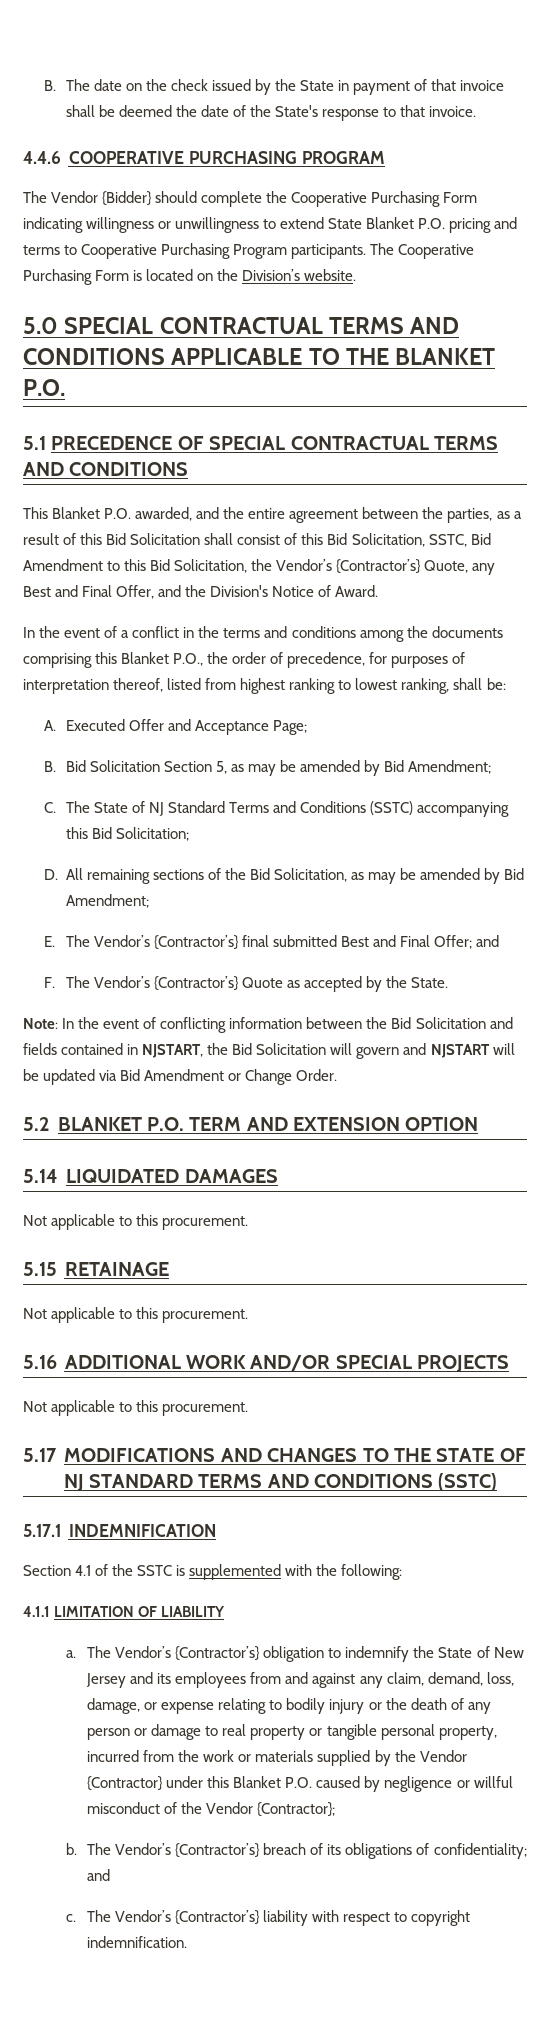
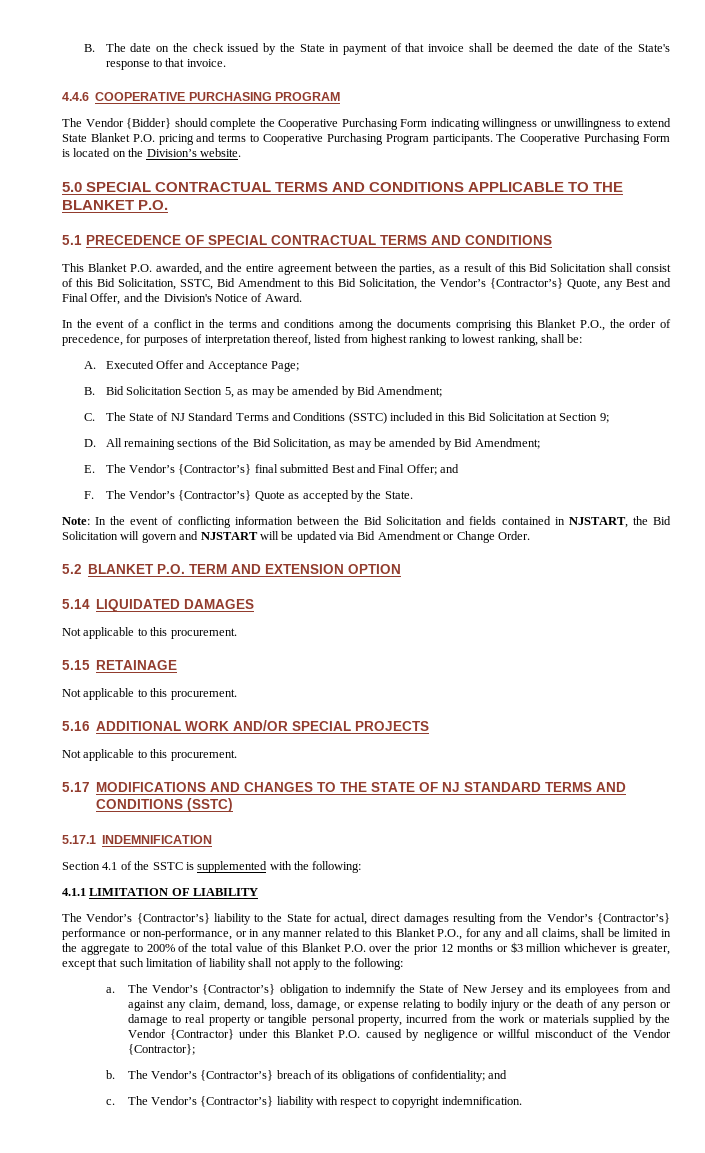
[417,802,510,817] [65,827,189,841] accompanying this Bid Solicitation; -> [390,412,609,423] included in this Bid Solicitation at Section 9;
(226, 1611) none -> [62,913,670,925] [62,928,671,940] [62,942,671,955] [62,958,404,970] // The Vendor’s {Contractor’s} liability to the State for actual, direct damages resulting from the Vendor’s {Contractor’s} performance or non-performance, or in any manner related to this Blanket P.O., for any and all claims, shall be limited in the aggregate to 200% of the total value of this Blanket P.O. over the prior 12 months or $3 million whichever is greater, except that such limitation of liability shall not apply to the following:

